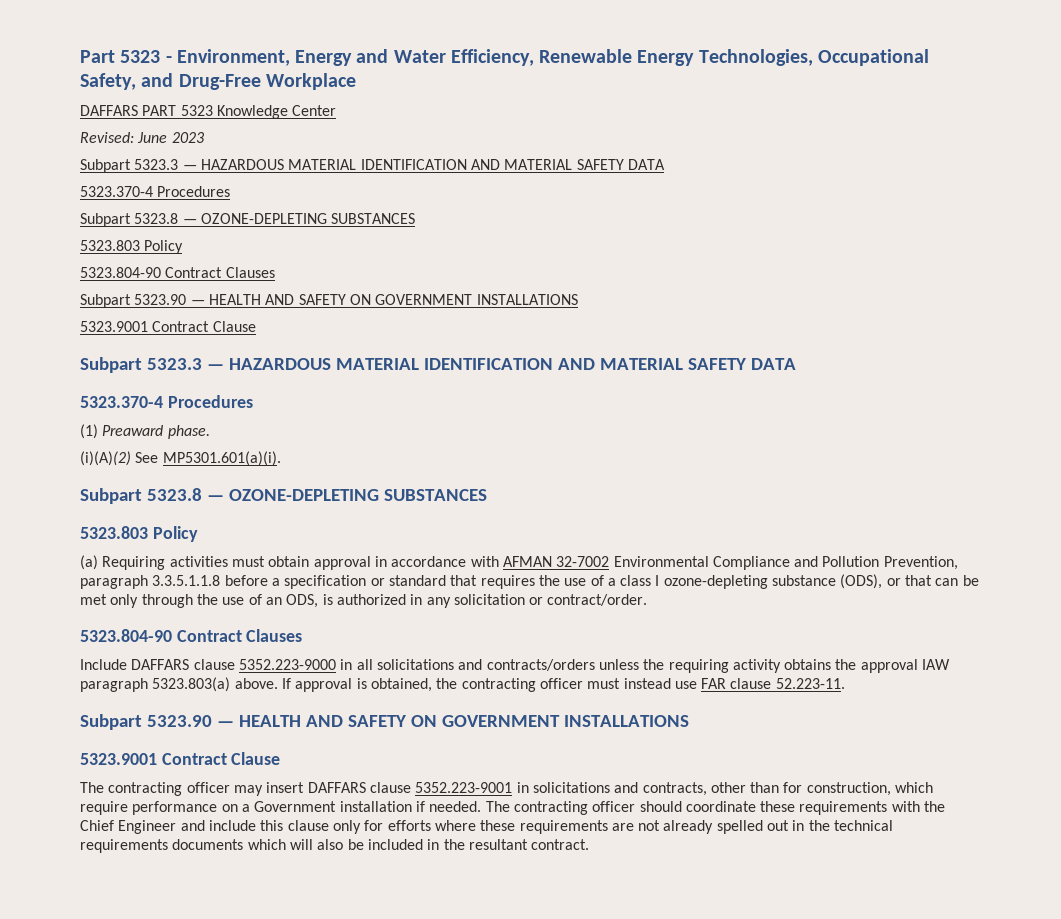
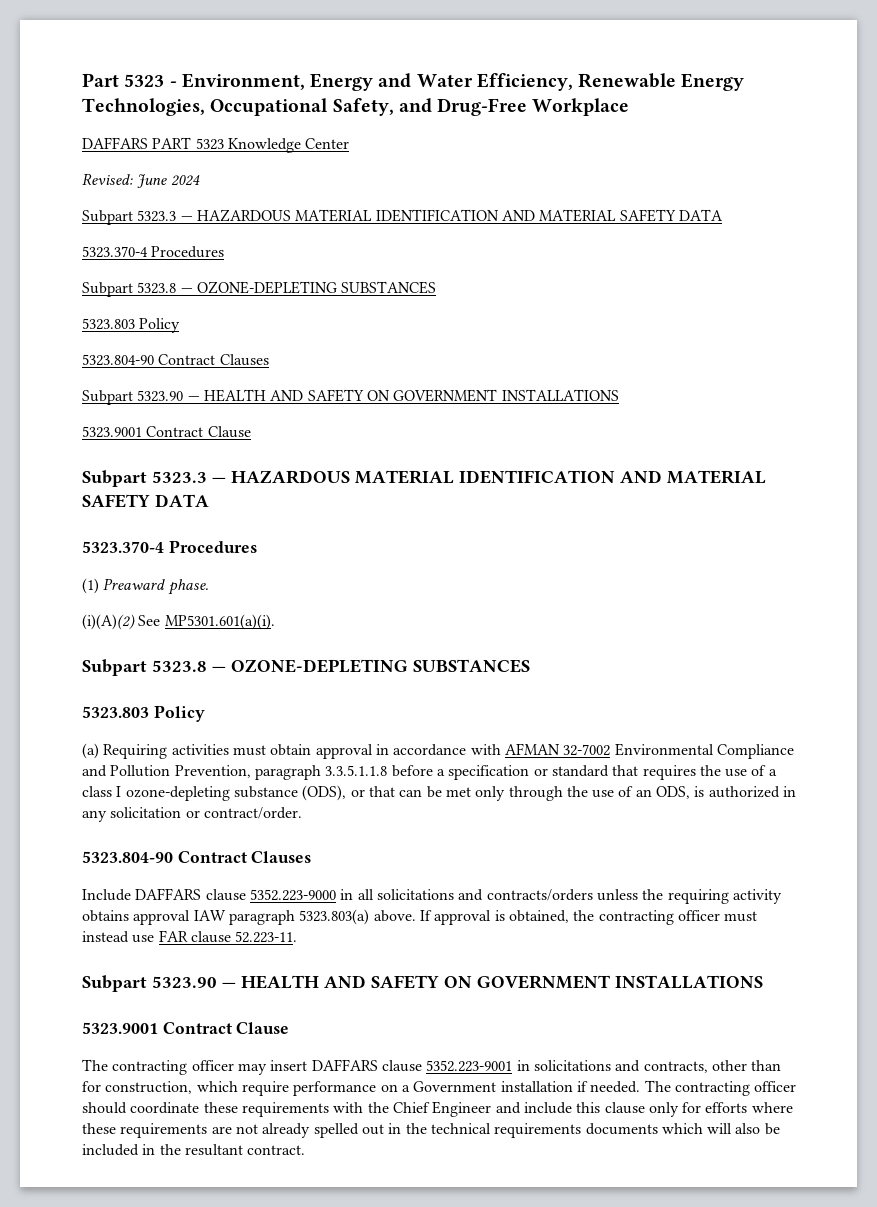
[171,132,204,143] 2023 -> [170,175,200,186] 2024
[835,659,857,670] the -> (129, 916) none

